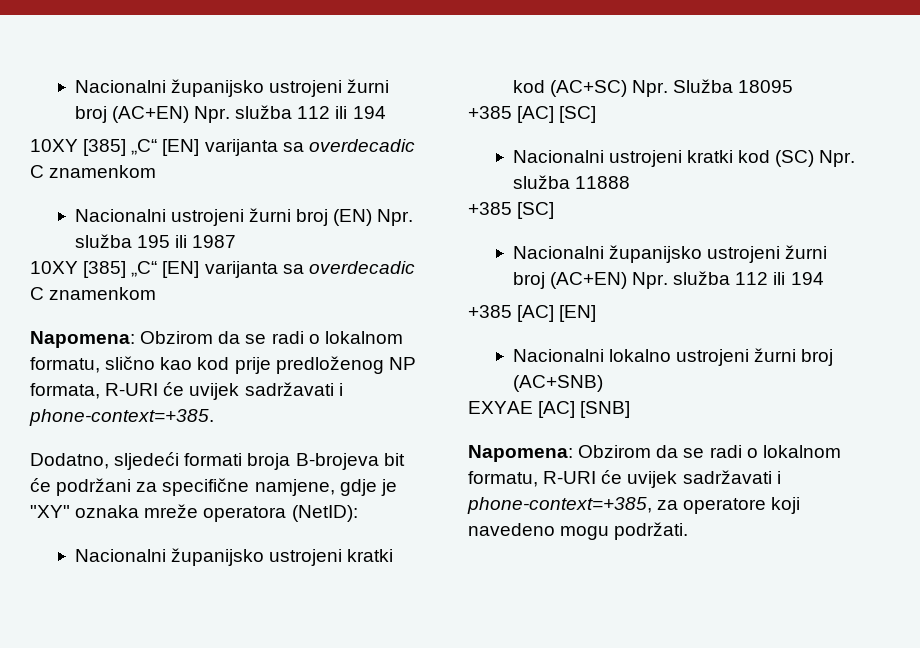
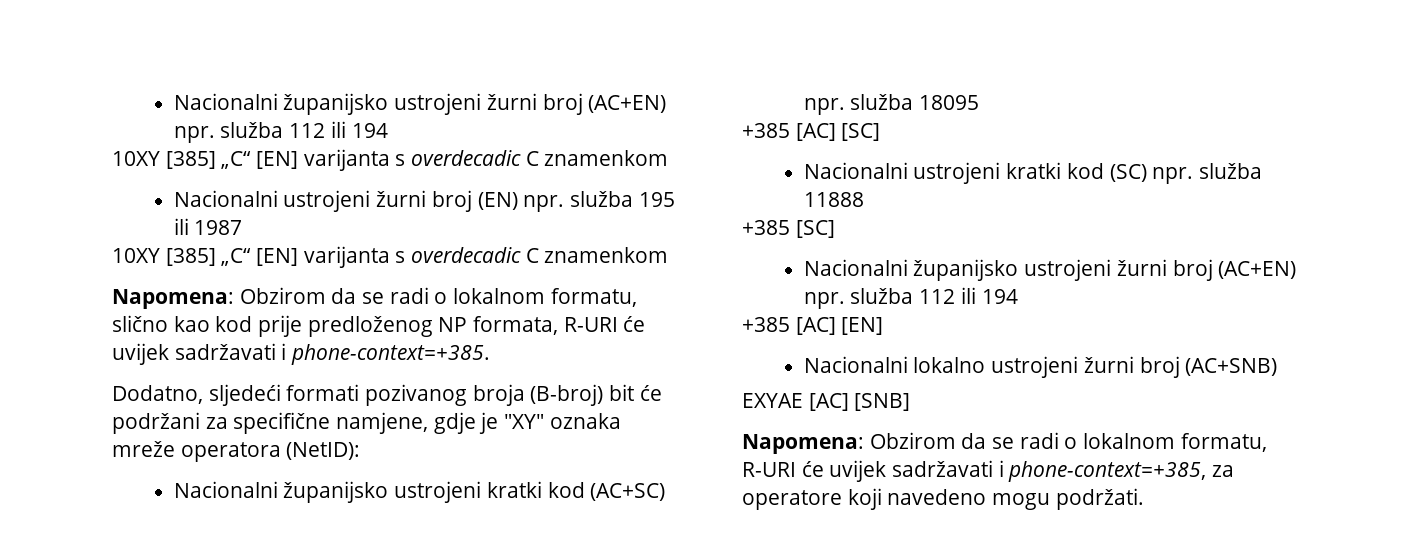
[74,79,390,97] [74,106,230,123] Nacionalni županijsko ustrojeni žurni broj (AC+EN) Npr. -> [173,93,667,115] [173,126,215,143] Nacionalni županijsko ustrojeni žurni broj (AC+EN) npr.
[282,142,304,152] sa -> [395,154,406,166] s
[377,209,414,226] Npr. -> [523,195,565,212] npr.
[282,264,304,274] sa -> [395,251,406,263] s
[247,453,379,470] broja B-brojeva -> [365,384,604,406] pozivanog broja (B-broj)
[631,79,734,97] Npr. Služba -> [803,94,914,115] npr. služba
[819,150,856,167] Npr. -> [1152,167,1194,184] npr.
[631,272,668,289] Npr. -> [803,292,845,309] npr.

